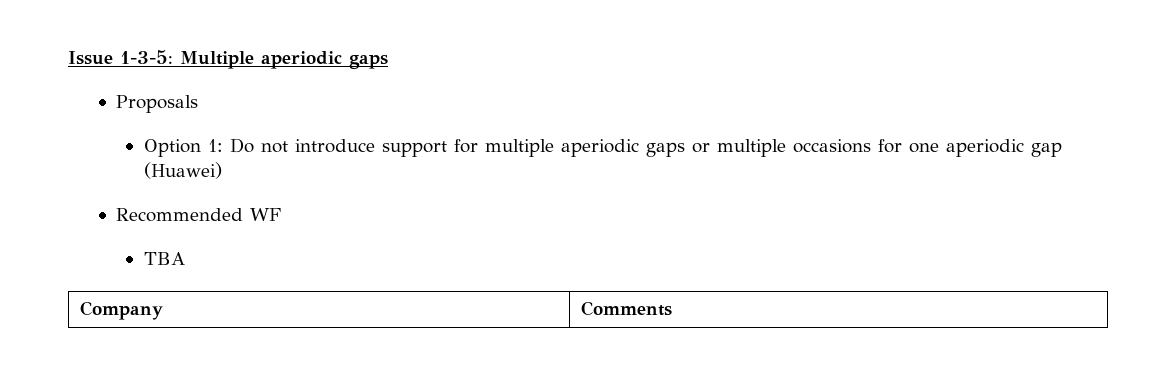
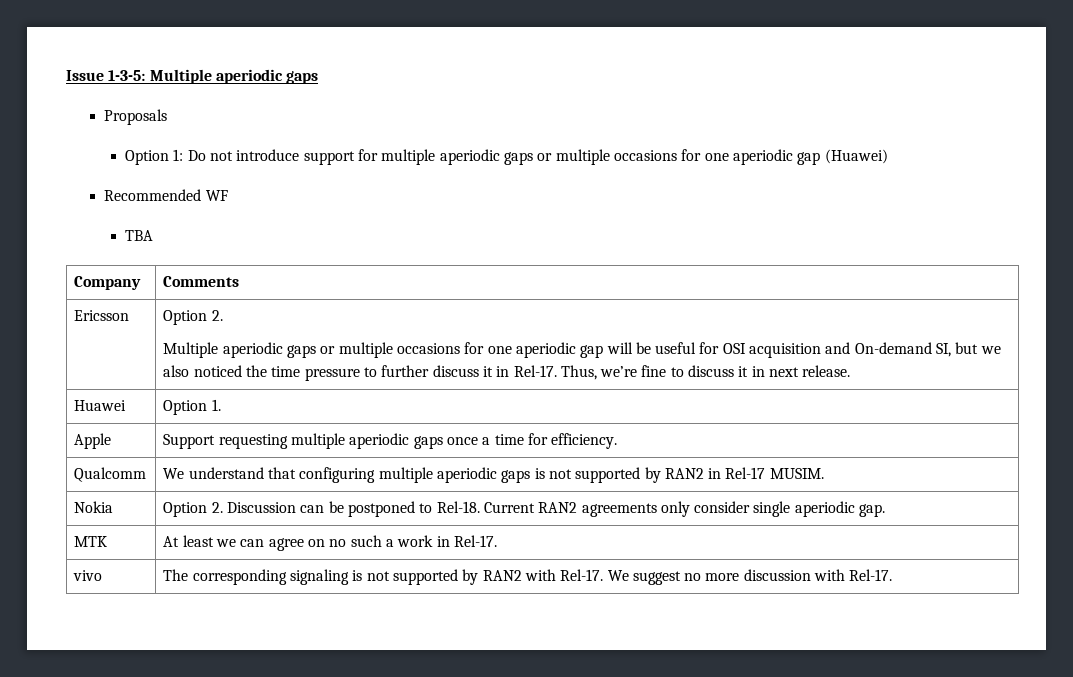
(673, 308) none -> [74,310,130,321] [163,310,223,325] [163,342,1001,358] [163,365,851,381] [74,400,127,411] [163,399,221,415] [74,433,112,449] [163,433,618,449] [74,467,147,482] [163,467,824,483] [74,501,114,513] [163,501,886,517] [74,536,108,547] [163,535,497,551] [73,570,103,581] [163,569,893,585] // Ericsson | Option 2. // Multiple aperiodic gaps or multiple occasions for one aperiodic gap will be useful for OSI acquisition and On-demand SI, but we also noticed the time pressure to further discuss it in Rel-17. Thus, we’re fine to discuss it in next release. // Huawei | Option 1. // Apple | Support requesting multiple aperiodic gaps once a time for efficiency. // Qualcomm | We understand that configuring multiple aperiodic gaps is not supported by RAN2 in Rel-17 MUSIM. // Nokia | Option 2. Discussion can be postponed to Rel-18. Current RAN2 agreements only consider single aperiodic gap. // MTK | At least we can agree on no such a work in Rel-17. // vivo | The corresponding signaling is not supported by RAN2 with Rel-17. We suggest no more discussion with Rel-17.

